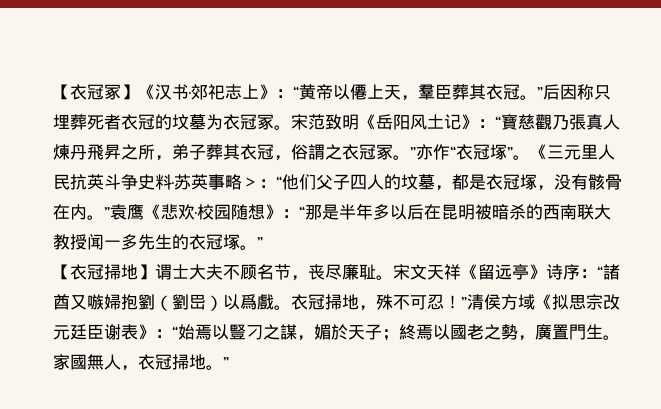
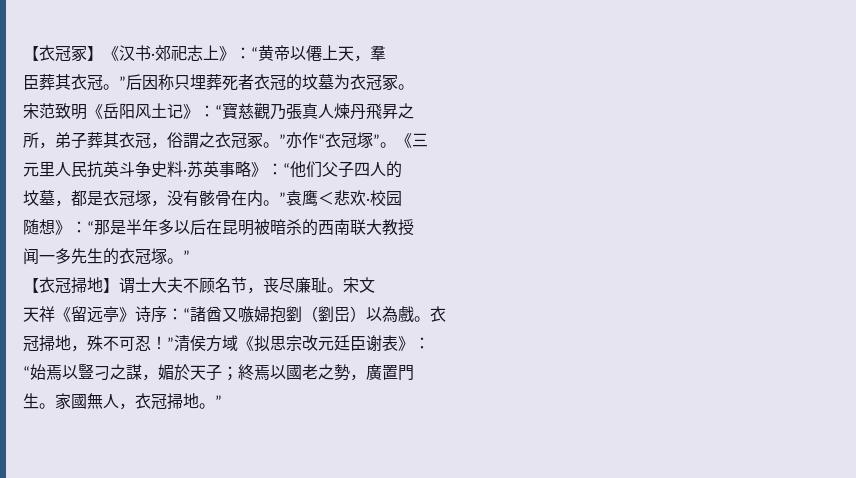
(435, 92) none -> (386, 53) //
(291, 127) none -> (414, 87) //
(138, 152) none -> (414, 111) //
(564, 152) none -> (428, 140) //
[242,177,259,188] ＞ -> [251,162,267,177] 》
(401, 182) none -> (402, 169) //
[144,204,161,220] 《 -> [318,192,334,205] ＜
(231, 212) none -> (402, 198) //
(87, 242) none -> (414, 227) //
(427, 272) none -> (375, 285) //
[240,294,257,310] 爲 -> [382,306,398,323] 為
(308, 302) none -> (446, 314) //
(172, 333) none -> (430, 343) //
(586, 332) none -> (414, 373) //

